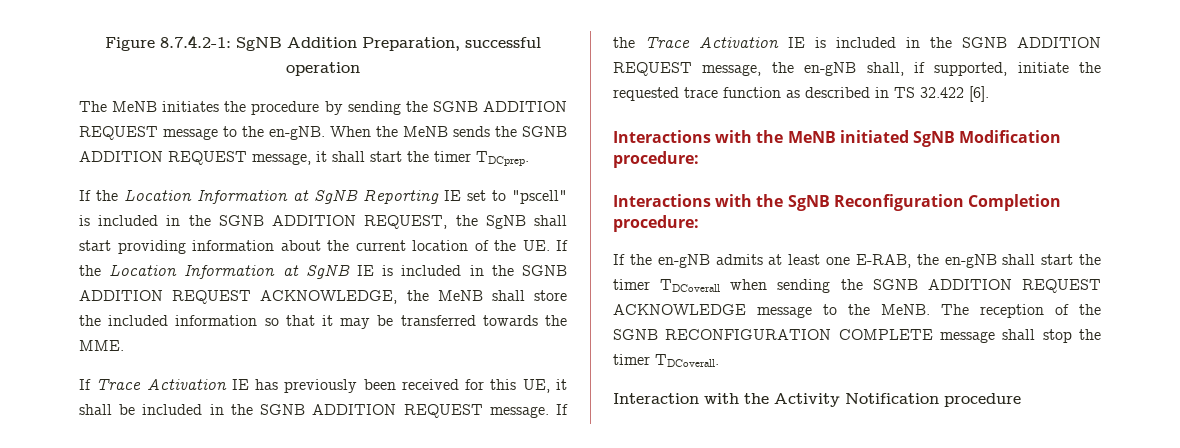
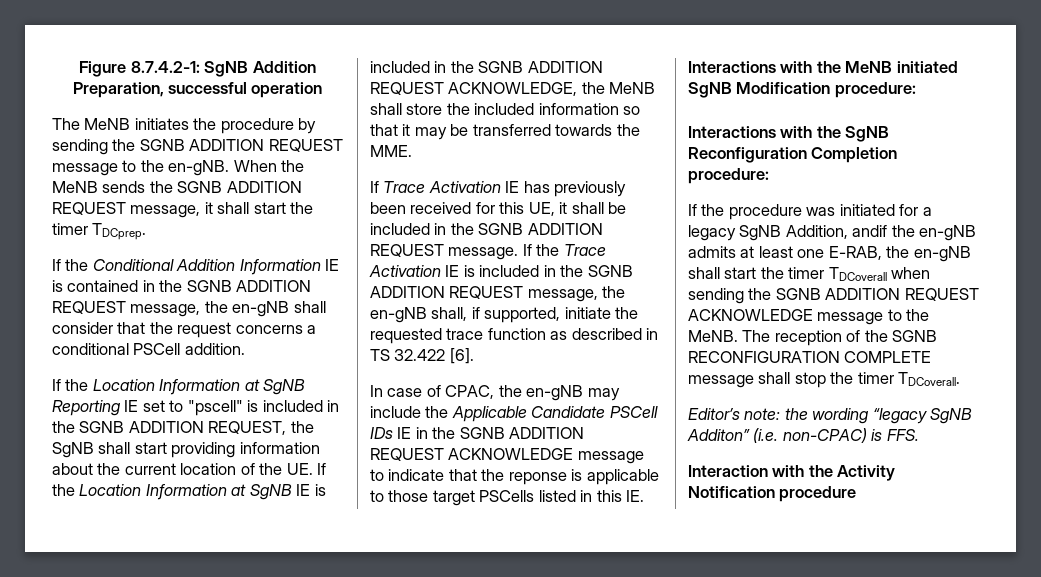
(529, 158) none -> [52,259,340,275] [52,280,312,292] [52,301,326,317] [52,322,317,338] [52,343,245,355] // If the Conditional Addition Information IE is contained in the SGNB ADDITION REQUEST message, the en-gNB shall consider that the request concerns a conditional PSCell addition.
(989, 94) none -> [370,385,620,401] [370,406,658,422] [370,427,585,439] [370,448,644,464] [370,469,659,485] [370,490,645,506] // In case of CPAC, the en-gNB may include the Applicable Candidate PSCell IDs IE in the SGNB ADDITION REQUEST ACKNOWLEDGE message to indicate that the reponse is applicable to those target PSCells listed in this IE.
(652, 259) none -> [728,204,932,220] [688,225,915,241] procedure was initiated for a legacy SgNB Addition, andif the
(719, 360) none -> [688,408,973,424] [687,428,919,443] // Editor’s note: the wording “legacy SgNB Additon” (i.e. non-CPAC) is FFS.

